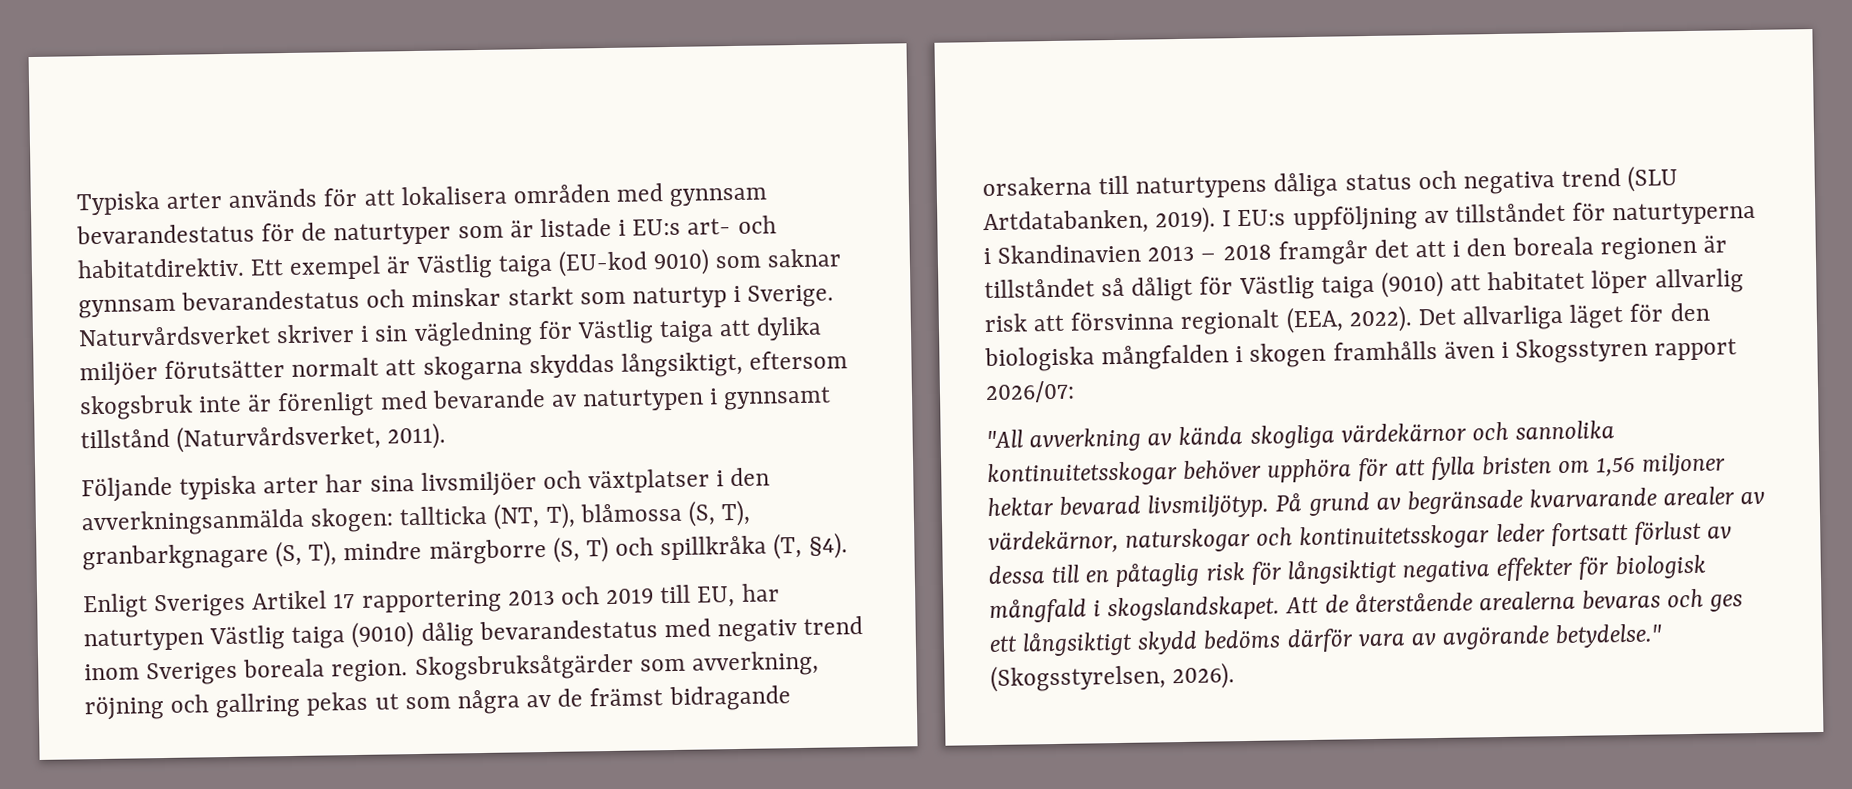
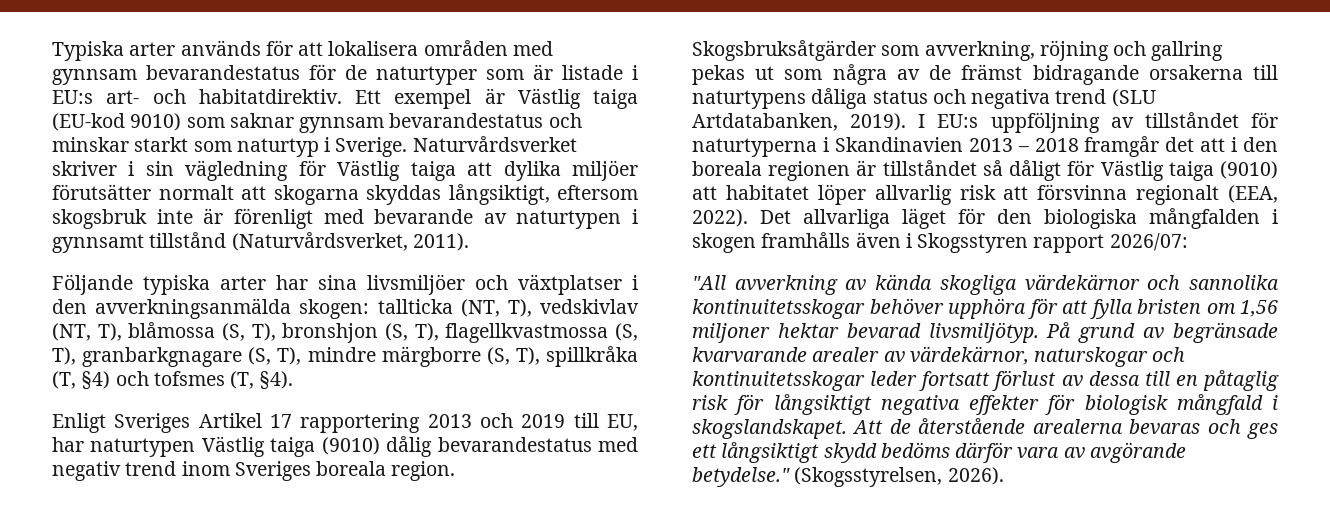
[579,502,682,523] blåmossa -> [540,299,639,314] [52,322,609,343] vedskivlav (NT, T), blåmossa (S, T), bronshjon (S, T), flagellkvastmossa
[585,535,768,563] T) och spillkråka -> [515,346,638,367] [52,371,225,390] T), spillkråka (T, §4) och tofsmes

